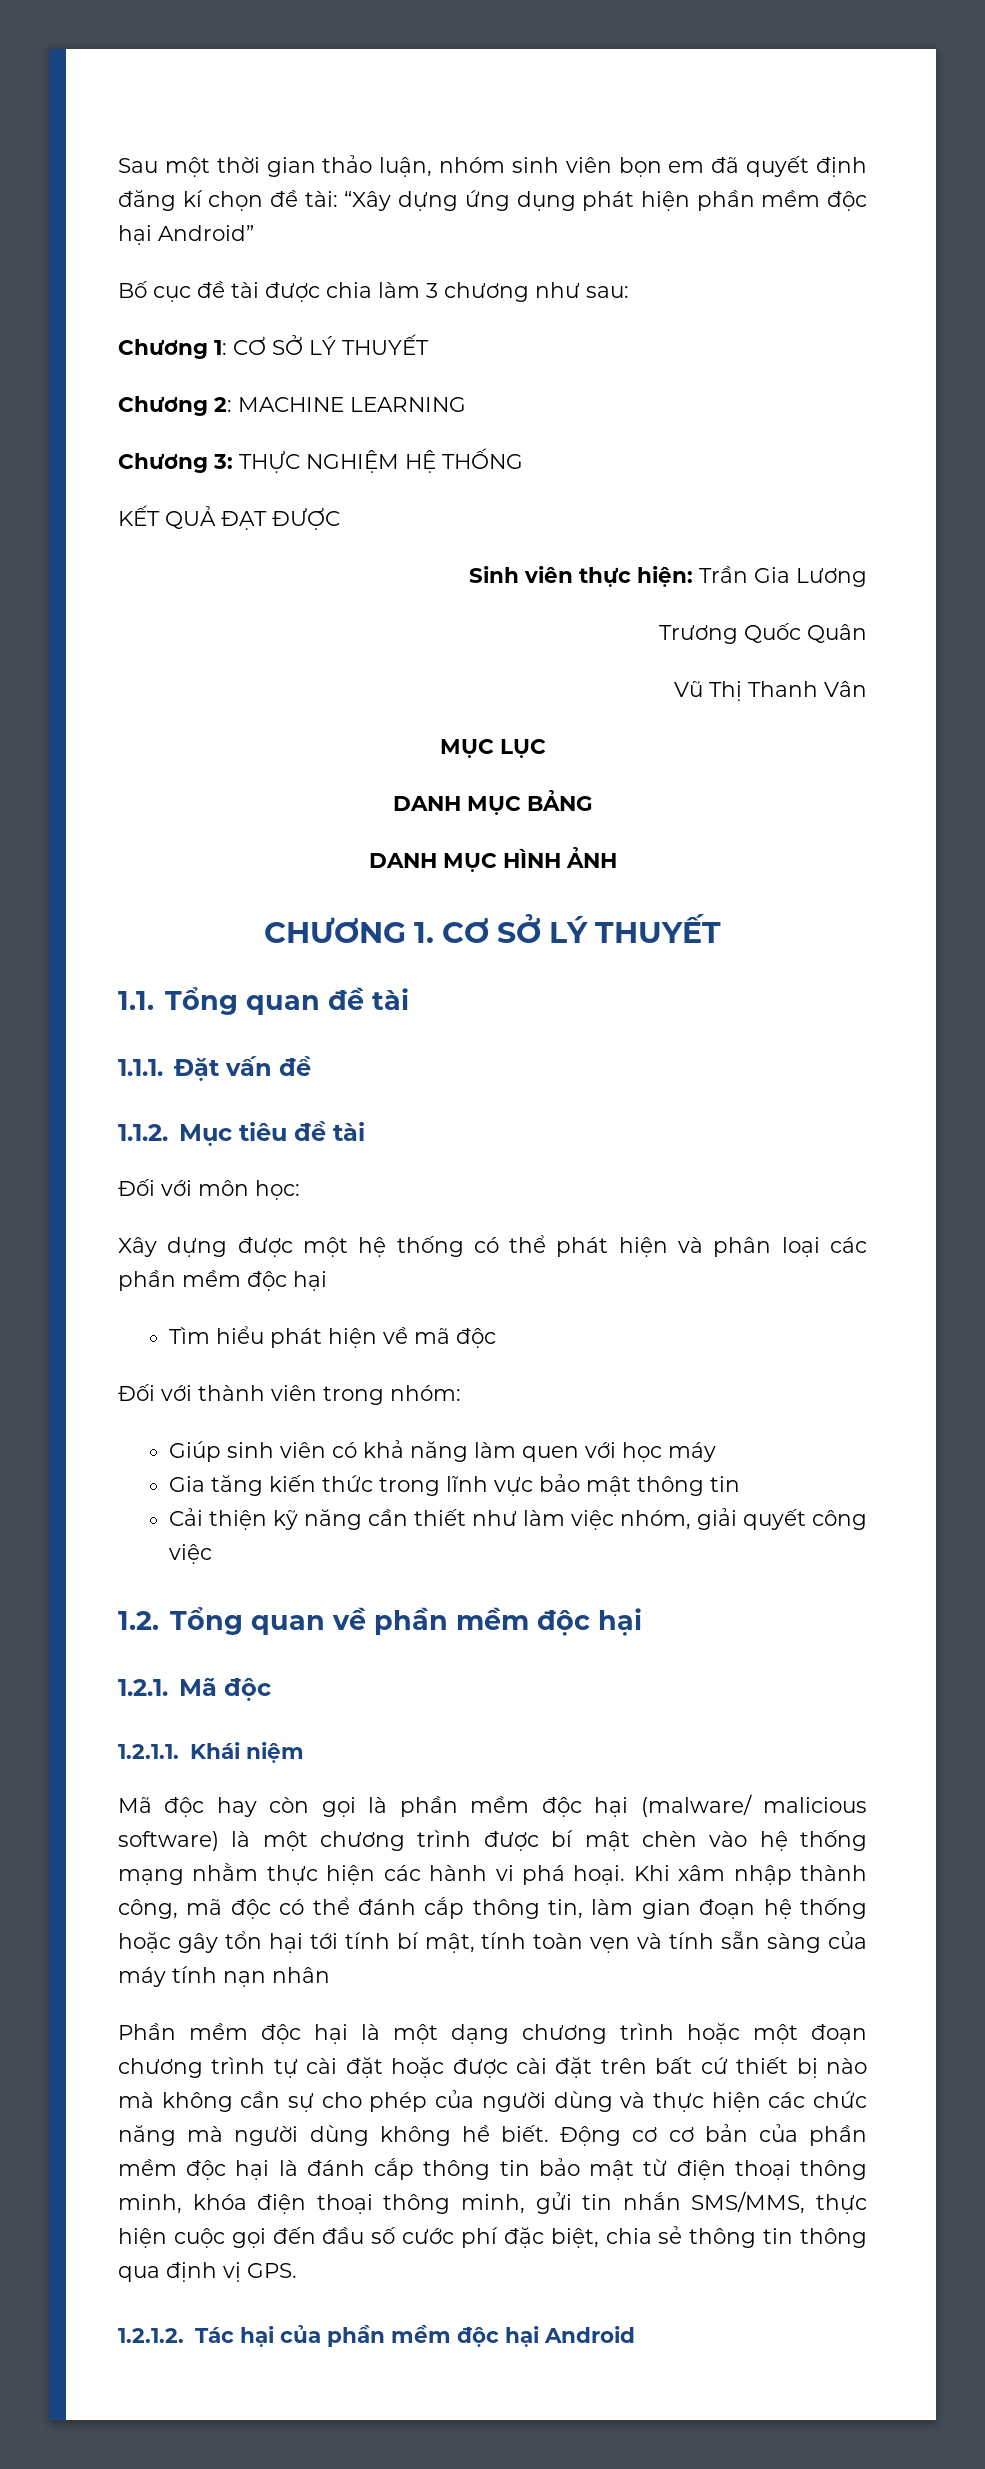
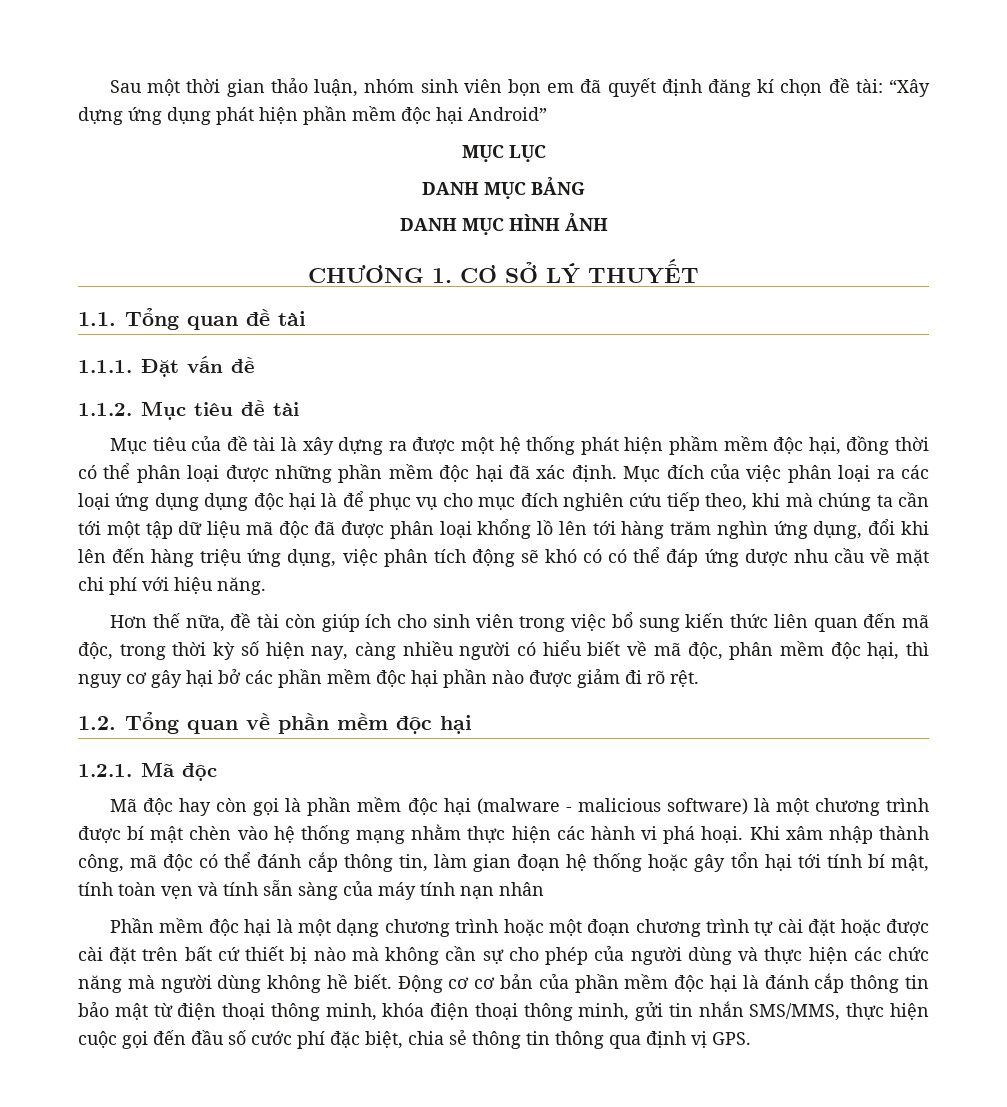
[118,281,629,302] [118,334,429,359] [118,396,466,416] [118,448,523,473] [118,505,340,530] [469,566,867,587] [659,623,867,644] [674,681,867,701] // Bố cục đề tài được chia làm 3 chương như sau: // Chương 1: CƠ SỞ LÝ THUYẾT // Chương 2: MACHINE LEARNING // Chương 3: THỰC NGHIỆM HỆ THỐNG // KẾT QUẢ ĐẠT ĐƯỢC // Sinh viên thực hiện: Trần Gia Lương // Trương Quốc Quân // Vũ Thị Thanh Vân -> (547, 114) none
[118,1179,300,1200] [118,1235,820,1257] Đối với môn học: // Xây dựng được một hệ thống có thể phát hiện và phân loại -> [110,436,929,455] [78,463,929,483] [78,491,930,511] [78,519,930,539] [78,547,929,567] [78,577,266,595] [110,612,929,632] [78,640,930,660] [78,669,241,688] Mục tiêu của đề tài là xây dựng ra được một hệ thống phát hiện phầm mềm độc hại, đồng thời có thể phân loại được những phần mềm độc hại đã xác định. Mục đích của việc phân loại ra các loại ứng dụng dụng độc hại là để phục vụ cho mục đích nghiên cứu tiếp theo, khi mà chúng ta cần tới một tập dữ liệu mã độc đã được phân loại khổng lồ lên tới hàng trăm nghìn ứng dụng, đổi khi lên đến hàng triệu ứng dụng, việc phân tích động sẽ khó có có thể đáp ứng dược nhu cầu về mặt chi phí với hiệu năng. // Hơn thế nữa, đề tài còn giúp ích cho sinh viên trong việc bổ sung kiến thức liên quan đến mã độc, trong thời kỳ số hiện nay, càng nhiều người có hiểu biết về mã độc, phân mềm độc hại, thì nguy cơ gây hại bở
[168,1326,496,1348] [118,1384,461,1405] [168,1440,716,1462] [168,1474,740,1496] [168,1508,867,1530] [168,1544,212,1564] // Tìm hiểu phát hiện về mã độc // Đối với thành viên trong nhóm: // Giúp sinh viên có khả năng làm quen với học máy // Gia tăng kiến thức trong lĩnh vực bảo mật thông tin // Cải thiện kỹ năng cần thiết như làm việc nhóm, giải quyết công việc -> [443,669,699,688] phần nào được giảm đi rõ rệt.
[118,1742,304,1763] // 1.2.1.1. Khái niệm -> (217, 772) none
[640,1794,752,1817] (malware/ -> [476,798,572,815] (malware -
[118,2325,635,2347] // 1.2.1.2. Tác hại của phần mềm độc hại Android -> (751, 1038) none

